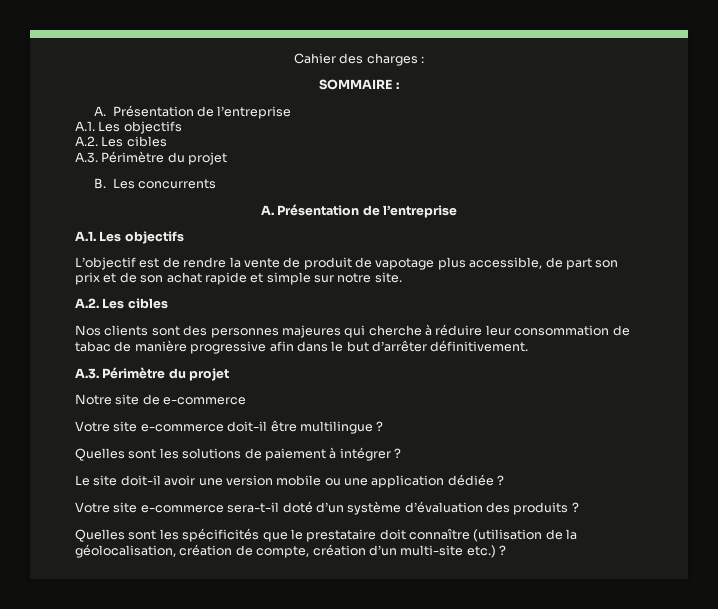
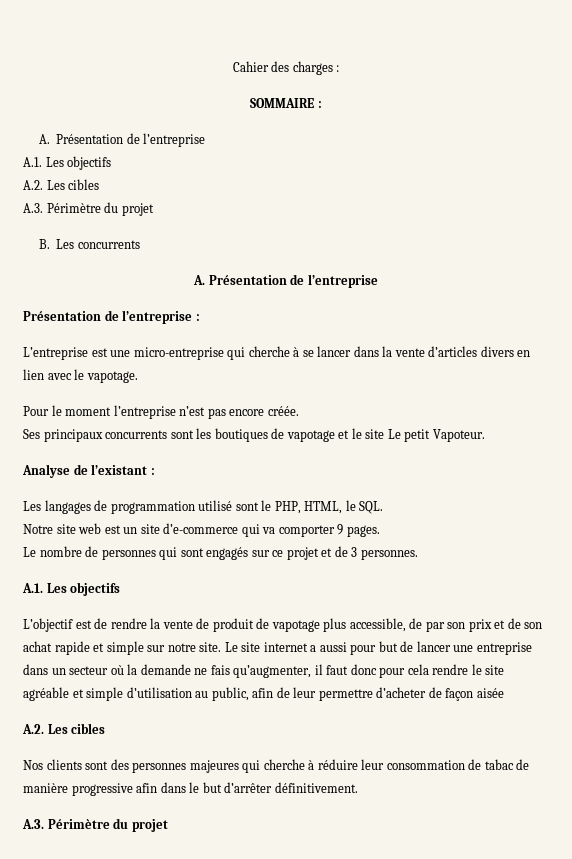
(458, 211) none -> [23,310,200,324] [23,346,531,360] [23,369,138,383] [23,405,299,419] [23,428,485,442] [22,464,155,478] [23,500,384,514] [23,523,380,537] [23,546,418,560] // Présentation de l’entreprise : // L’entreprise est une micro-entreprise qui cherche à se lancer dans la vente d’articles divers en lien avec le vapotage. // Pour le moment l’entreprise n’est pas encore créée. // Ses principaux concurrents sont les boutiques de vapotage et le site Le petit Vapoteur. // Analyse de l’existant : // Les langages de programmation utilisé sont le PHP, HTML, le SQL. // Notre site web est un site d’e-commerce qui va comporter 9 pages. // Le nombre de personnes qui sont engagés sur ce projet et de 3 personnes.
[565,258,592,270] part -> [425,621,445,632] par
(402, 277) none -> [224,641,532,655] [23,664,505,678] [23,687,504,701] Le site internet a aussi pour but de lancer une entreprise dans un secteur où la demande ne fais qu’augmenter, il faut donc pour cela rendre le site agréable et simple d’utilisation au public, afin de leur permettre d’acheter de façon aisée
[75,394,247,405] [75,420,384,434] [75,447,401,461] [75,474,505,488] [75,501,579,515] [75,528,578,542] [75,544,506,558] // Notre site de e-commerce // Votre site e-commerce doit-il être multilingue ? // Quelles sont les solutions de paiement à intégrer ? // Le site doit-il avoir une version mobile ou une application dédiée ? // Votre site e-commerce sera-t-il doté d’un système d’évaluation des produits ? // Quelles sont les spécificités que le prestataire doit connaître (utilisation de la géolocalisation, création de compte, création d’un multi-site etc.) ? -> (168, 825) none

